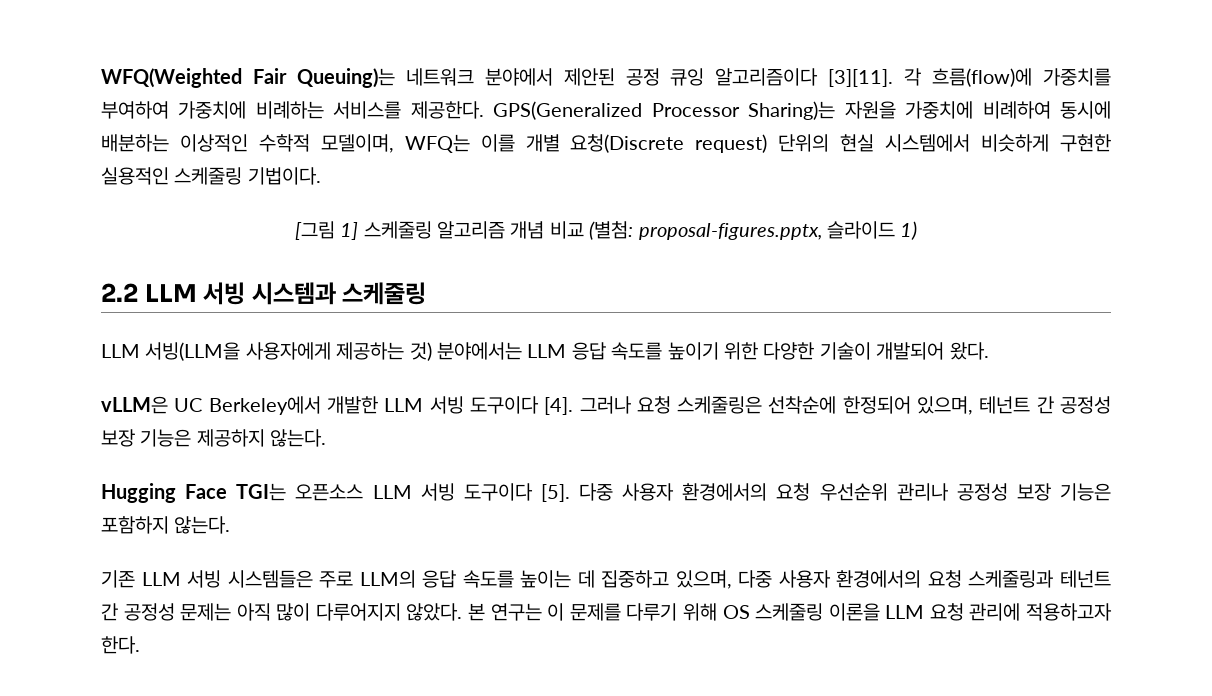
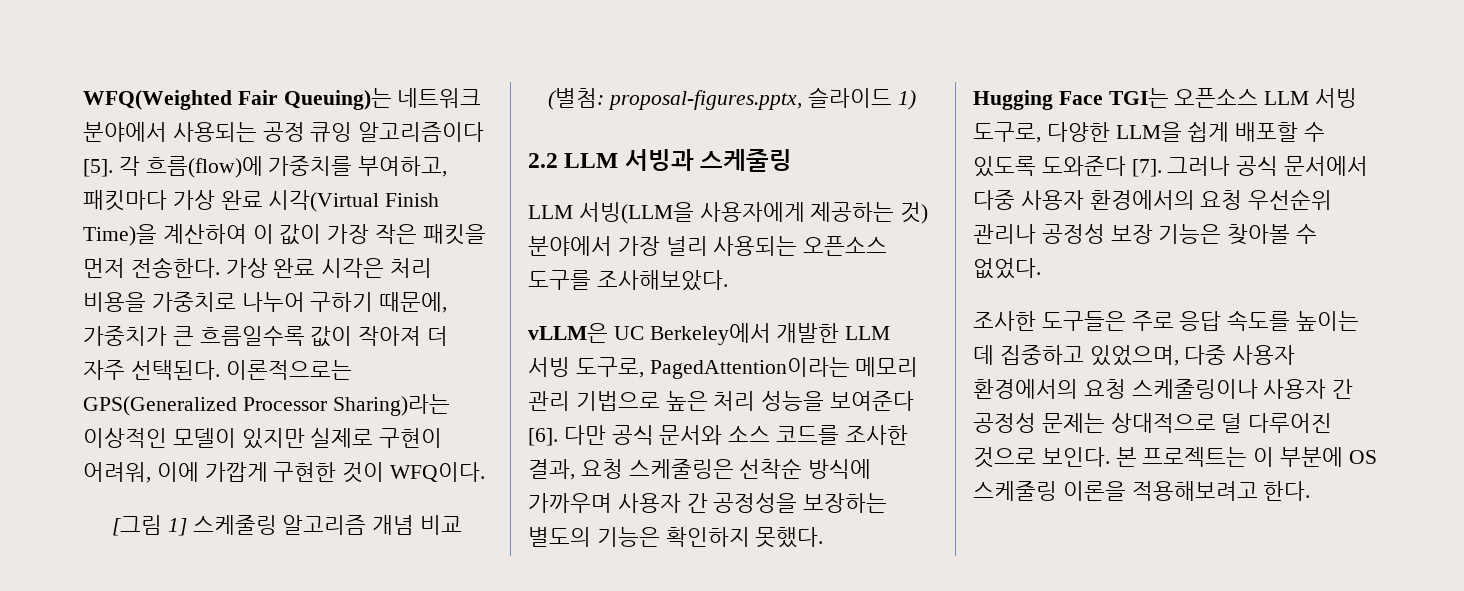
[563,68,615,86] 제안된 -> [172,122,257,142] 사용되는
[828,69,894,87] [3][11]. -> [83,159,113,177] [5].
[101,101,1112,120] [101,134,1111,153] [101,167,321,185] 부여하여 가중치에 비례하는 서비스를 제공한다. GPS(Generalized Processor Sharing)는 자원을 가중치에 비례하여 동시에 배분하는 이상적인 수학적 모델이며, WFQ는 이를 개별 요청(Discrete request) 단위의 현실 시스템에서 비슷하게 구현한 실용적인 스케줄링 기법이다. -> [358,156,448,177] [83,190,440,212] [83,224,486,246] [83,257,433,278] [83,292,448,313] [83,326,449,347] [83,360,352,380] [83,394,450,416] [83,428,443,449] [83,462,486,483] 부여하고, 패킷마다 가상 완료 시각(Virtual Finish Time)을 계산하여 이 값이 가장 작은 패킷을 먼저 전송한다. 가상 완료 시각은 처리 비용을 가중치로 나누어 구하기 때문에, 가중치가 큰 흐름일수록 값이 작아져 더 자주 선택된다. 이론적으로는 GPS(Generalized Processor Sharing)라는 이상적인 모델이 있지만 실제로 구현이 어려워, 이에 가깝게 구현한 것이 WFQ이다.
[203,282,336,305] 서빙 시스템과 -> [624,149,694,171] 서빙과
[437,342,989,360] 분야에서는 LLM 응답 속도를 높이기 위한 다양한 기술이 개발되어 왔다. -> [528,236,888,256] [528,270,728,291] 분야에서 가장 널리 사용되는 오픈소스 도구를 조사해보았다.
[469,396,1111,415] [101,429,327,447] 도구이다 [4]. 그러나 요청 스케줄링은 선착순에 한정되어 있으며, 테넌트 간 공정성 보장 기능은 제공하지 않는다. -> [575,357,919,379] [528,391,915,411] [528,425,908,446] [528,458,872,480] [528,493,888,513] [528,527,824,548] 도구로, PagedAttention이라는 메모리 관리 기법으로 높은 처리 성능을 보여준다 [6]. 다만 공식 문서와 소스 코드를 조사한 결과, 요청 스케줄링은 선착순 방식에 가까우며 사용자 간 공정성을 보장하는 별도의 기능은 확인하지 못했다.
[463,483,570,502] 도구이다 [5]. -> [973,122,1326,143] [973,156,1369,177] 도구로, 다양한 LLM을 쉽게 배포할 수 있도록 도와준다 [7]. 그러나 공식 문서에서
[101,516,231,534] [101,570,416,588] 포함하지 않는다. // 기존 LLM 서빙 시스템들은 주로 LLM의 -> [1227,224,1318,245] [973,258,1041,279] [973,311,1174,331] 찾아볼 수 없었다. // 조사한 도구들은 주로
[675,570,1111,589] 있으며, 다중 사용자 환경에서의 요청 스케줄링과 테넌트 -> [1089,345,1296,366] [973,379,1327,399] 있었으며, 다중 사용자 환경에서의 요청 스케줄링이나 사용자
[236,603,1112,621] 아직 많이 다루어지지 않았다. 본 연구는 이 문제를 다루기 위해 OS 스케줄링 이론을 LLM 요청 관리에 적용하고자 -> [1110,413,1333,433] [973,447,1377,468] [973,481,1258,501] 상대적으로 덜 다루어진 것으로 보인다. 본 프로젝트는 이 부분에 OS 스케줄링 이론을 적용해보려고

